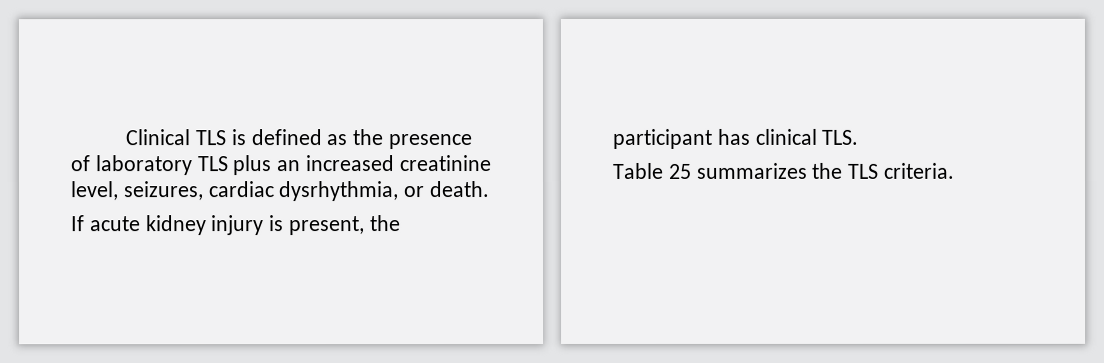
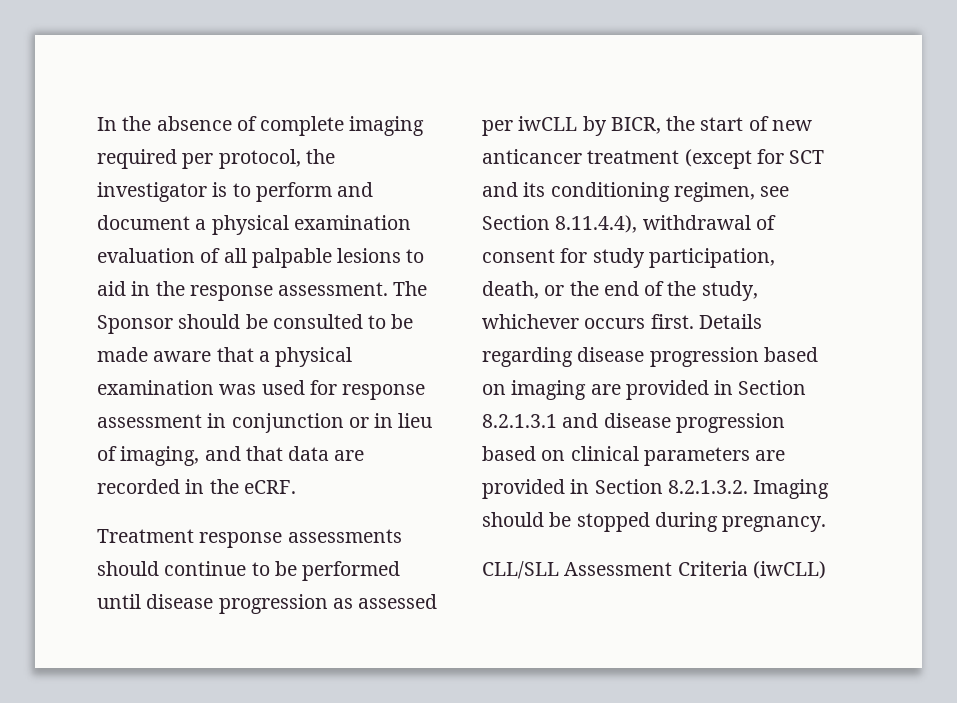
[125,129,473,150] [70,155,491,176] [70,181,491,202] [71,215,401,236] [612,128,859,149] [612,162,955,179] Clinical TLS is defined as the presence of laboratory TLS plus an increased creatinine level, seizures, cardiac dysrhythmia, or death. // If acute kidney injury is present, the participant has clinical TLS. // Table 25 summarizes the TLS criteria. -> [97,116,425,136] [97,149,335,169] [97,182,374,202] [97,215,411,235] [97,248,425,268] [97,281,428,301] [97,314,414,334] [97,347,353,367] [97,380,426,400] [97,413,433,433] [97,446,365,466] [97,479,296,494] [97,529,402,548] [97,561,401,581] [97,594,438,614] [482,116,812,136] [482,149,825,169] [482,182,790,202] [482,215,776,233] [482,248,775,268] [482,281,758,301] [482,314,762,329] [482,347,818,367] [482,380,807,400] [482,413,785,433] [482,446,786,466] [482,479,830,499] [482,512,827,532] [482,561,826,579] In the absence of complete imaging required per protocol, the investigator is to perform and document a physical examination evaluation of all palpable lesions to aid in the response assessment. The Sponsor should be consulted to be made aware that a physical examination was used for response assessment in conjunction or in lieu of imaging, and that data are recorded in the eCRF. // Treatment response assessments should continue to be performed until disease progression as assessed per iwCLL by BICR, the start of new anticancer treatment (except for SCT and its conditioning regimen, see Section 8.11.4.4), withdrawal of consent for study participation, death, or the end of the study, whichever occurs first. Details regarding disease progression based on imaging are provided in Section 8.2.1.3.1 and disease progression based on clinical parameters are provided in Section 8.2.1.3.2. Imaging should be stopped during pregnancy. // CLL/SLL Assessment Criteria (iwCLL)

